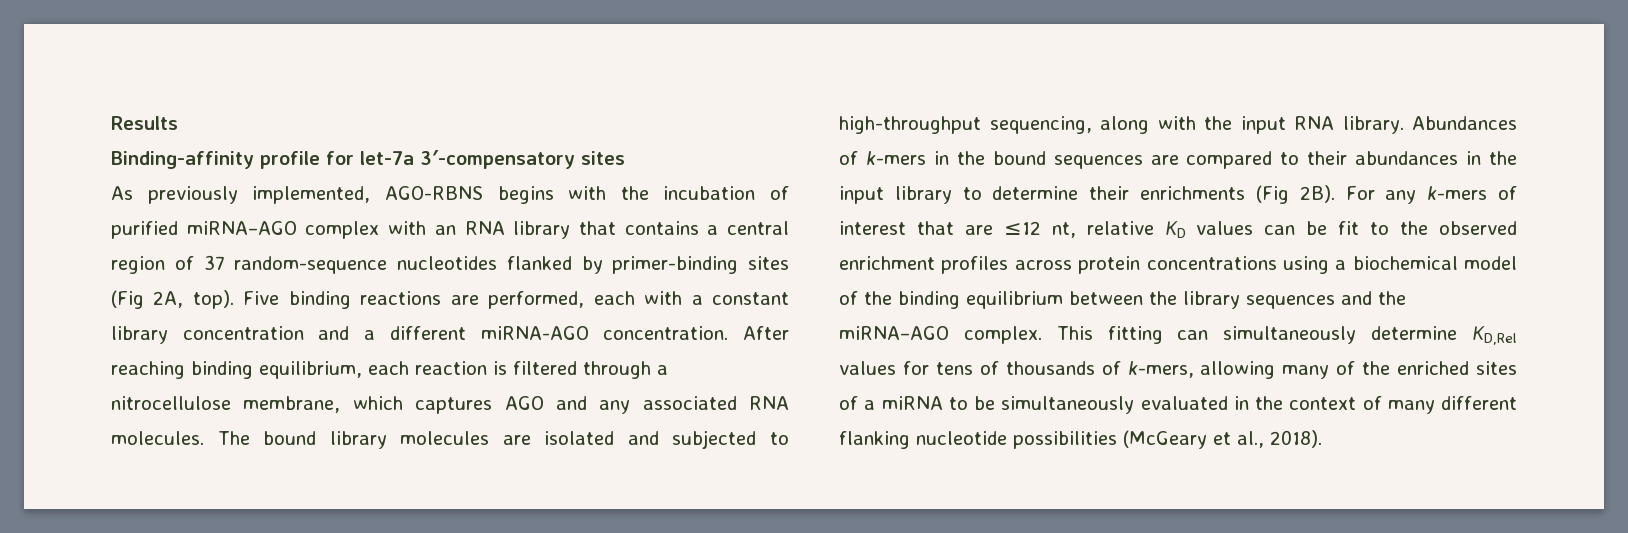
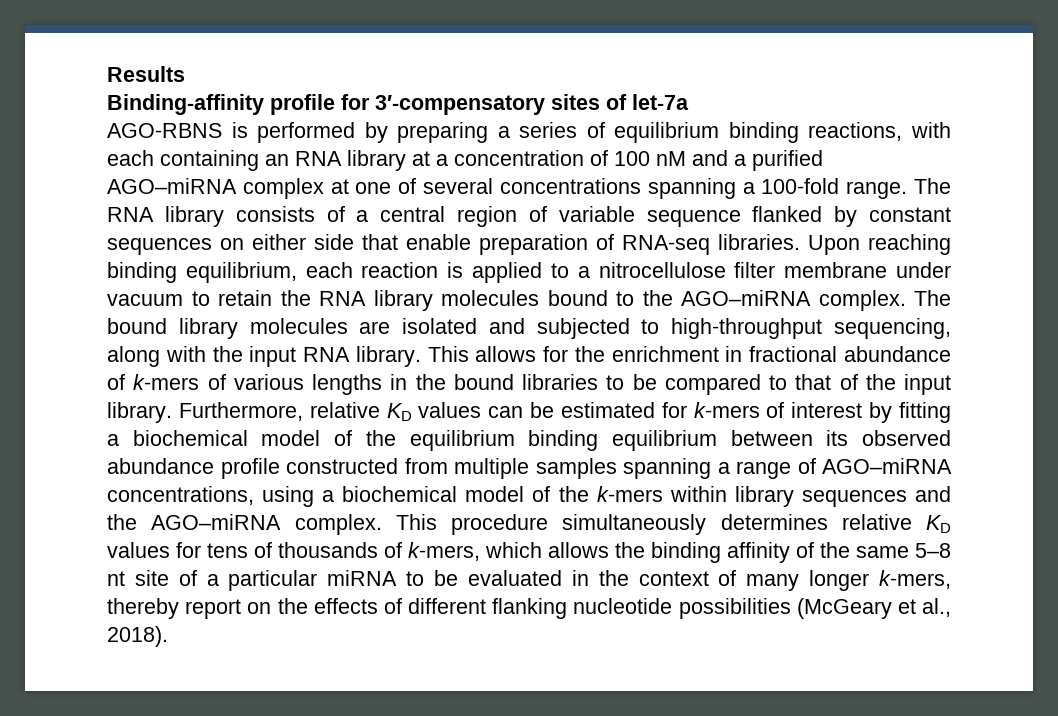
[360,151,414,165] let-7a -> (370, 102) none
[111,186,789,204] [111,221,789,239] [111,255,789,274] [111,290,790,309] [111,326,789,344] // As previously implemented, AGO-RBNS begins with the incubation of purified miRNA–AGO complex with an RNA library that contains a central region of 37 random-sequence nucleotides flanked by primer-binding sites (Fig 2A, top). Five binding reactions are performed, each with a constant library concentration and a different miRNA-AGO concentration. After -> [606,94,689,110] [107,122,951,143] [107,150,823,171] [107,178,952,199] [107,206,952,227] [107,234,860,255] of let-7a // AGO-RBNS is performed by preparing a series of equilibrium binding reactions, with each containing an RNA library at a concentration of 100 nM and a purified AGO–miRNA complex at one of several concentrations spanning a 100-fold range. The RNA library consists of a central region of variable sequence flanked by constant sequences on either side that enable preparation of RNA-seq libraries. Upon
[513,361,668,379] [111,396,789,414] [111,431,204,445] filtered through a nitrocellulose membrane, which captures AGO and any associated RNA molecules. -> [472,262,952,283] [107,290,906,311] applied to a nitrocellulose filter membrane under vacuum to retain the RNA library molecules bound to the AGO–miRNA complex.
[1412,116,1517,130] [839,151,1517,169] [839,185,1517,204] [839,221,1076,238] Abundances of k-mers in the bound sequences are compared to their abundances in the input library to determine their enrichments (Fig 2B). For any k-mers of interest that are ≤12 nt, -> [427,346,951,362] [107,374,951,395] [107,402,303,423] This allows for the enrichment in fractional abundance of k-mers of various lengths in the bound libraries to be compared to that of the input library. Furthermore,
[1338,221,1517,235] [839,256,1277,274] fit to the observed enrichment profiles across protein concentrations -> [560,402,951,423] [107,430,951,451] [107,458,952,479] [107,486,254,505] estimated for k-mers of interest by fitting a biochemical model of the equilibrium binding equilibrium between its observed abundance profile constructed from multiple samples spanning a range of AGO–miRNA concentrations,
[898,291,1177,309] binding equilibrium between the -> [596,486,727,502] k-mers within
[839,326,949,340] miRNA–AGO -> [151,514,282,530] AGO–miRNA
[1107,326,1517,345] fitting can simultaneously determine KD,Rel -> [451,514,951,535] procedure simultaneously determines relative KD
[1200,361,1517,379] [839,396,876,410] allowing many of the enriched sites of a -> [485,542,951,563] [107,570,318,591] which allows the binding affinity of the same 5–8 nt site of a particular
[1001,396,1135,414] simultaneously -> (459, 578) none
(1435, 407) none -> [809,570,952,591] [107,598,402,619] longer k-mers, thereby report on the effects of

